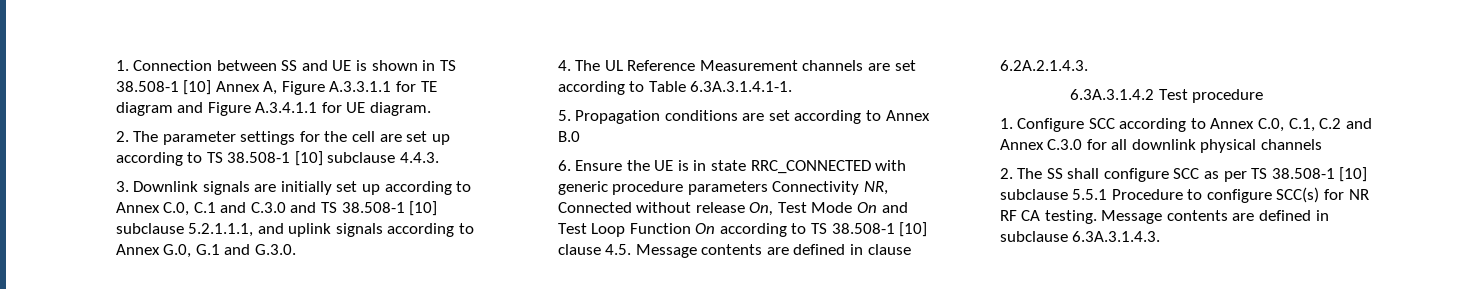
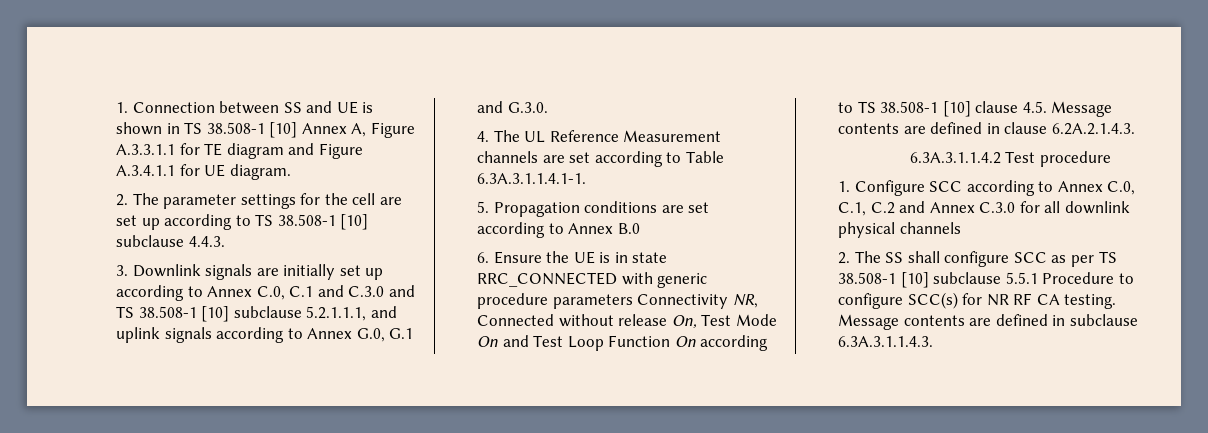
[690,81,793,92] 6.3A.3.1.4.1-1. -> [476,173,586,184] 6.3A.3.1.1.4.1-1.
[1070,89,1155,100] 6.3A.3.1.4.2 -> [909,152,1001,164] 6.3A.3.1.1.4.2
[1072,231,1161,242] 6.3A.3.1.4.3. -> [837,336,933,347] 6.3A.3.1.1.4.3.

